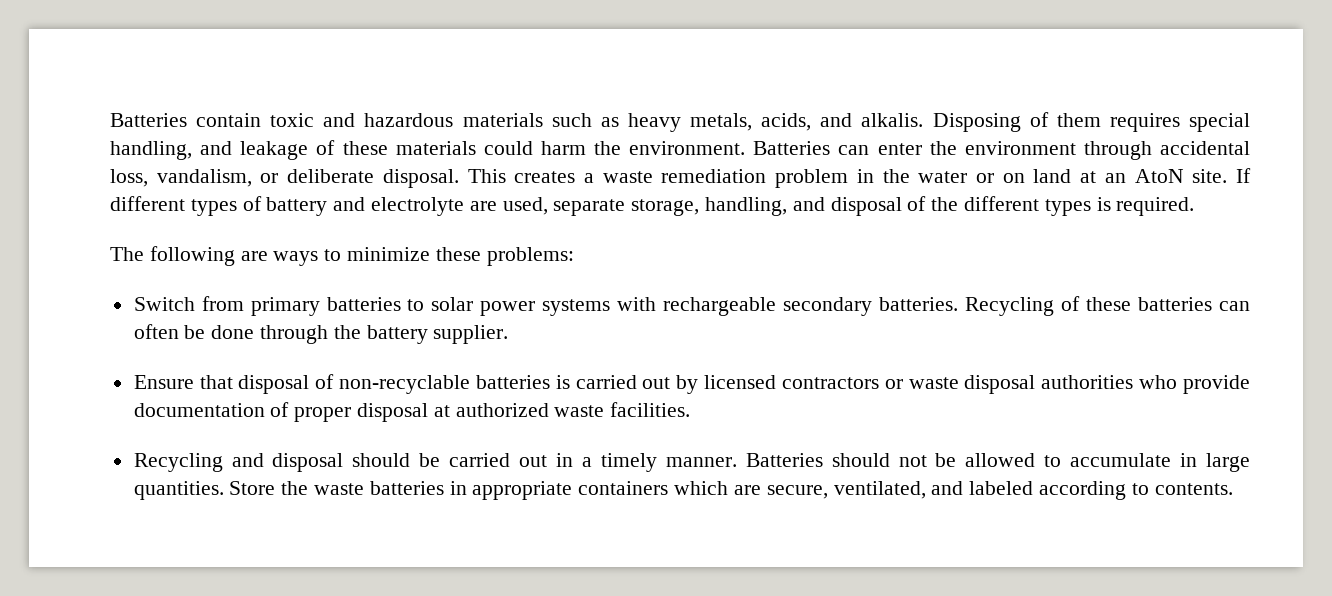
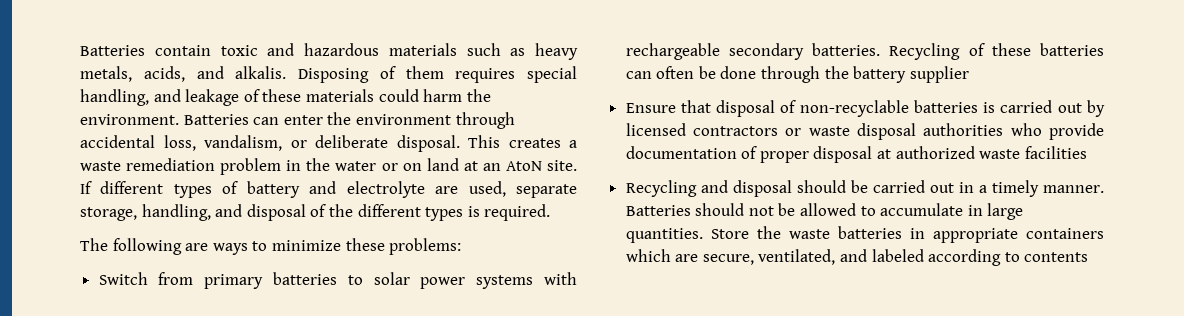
[433,325,509,344] supplier. -> [909,66,969,83] supplier
[610,402,691,417] facilities. -> [1024,146,1087,159] facilities
[1154,483,1233,495] contents. -> [1024,252,1089,262] contents

